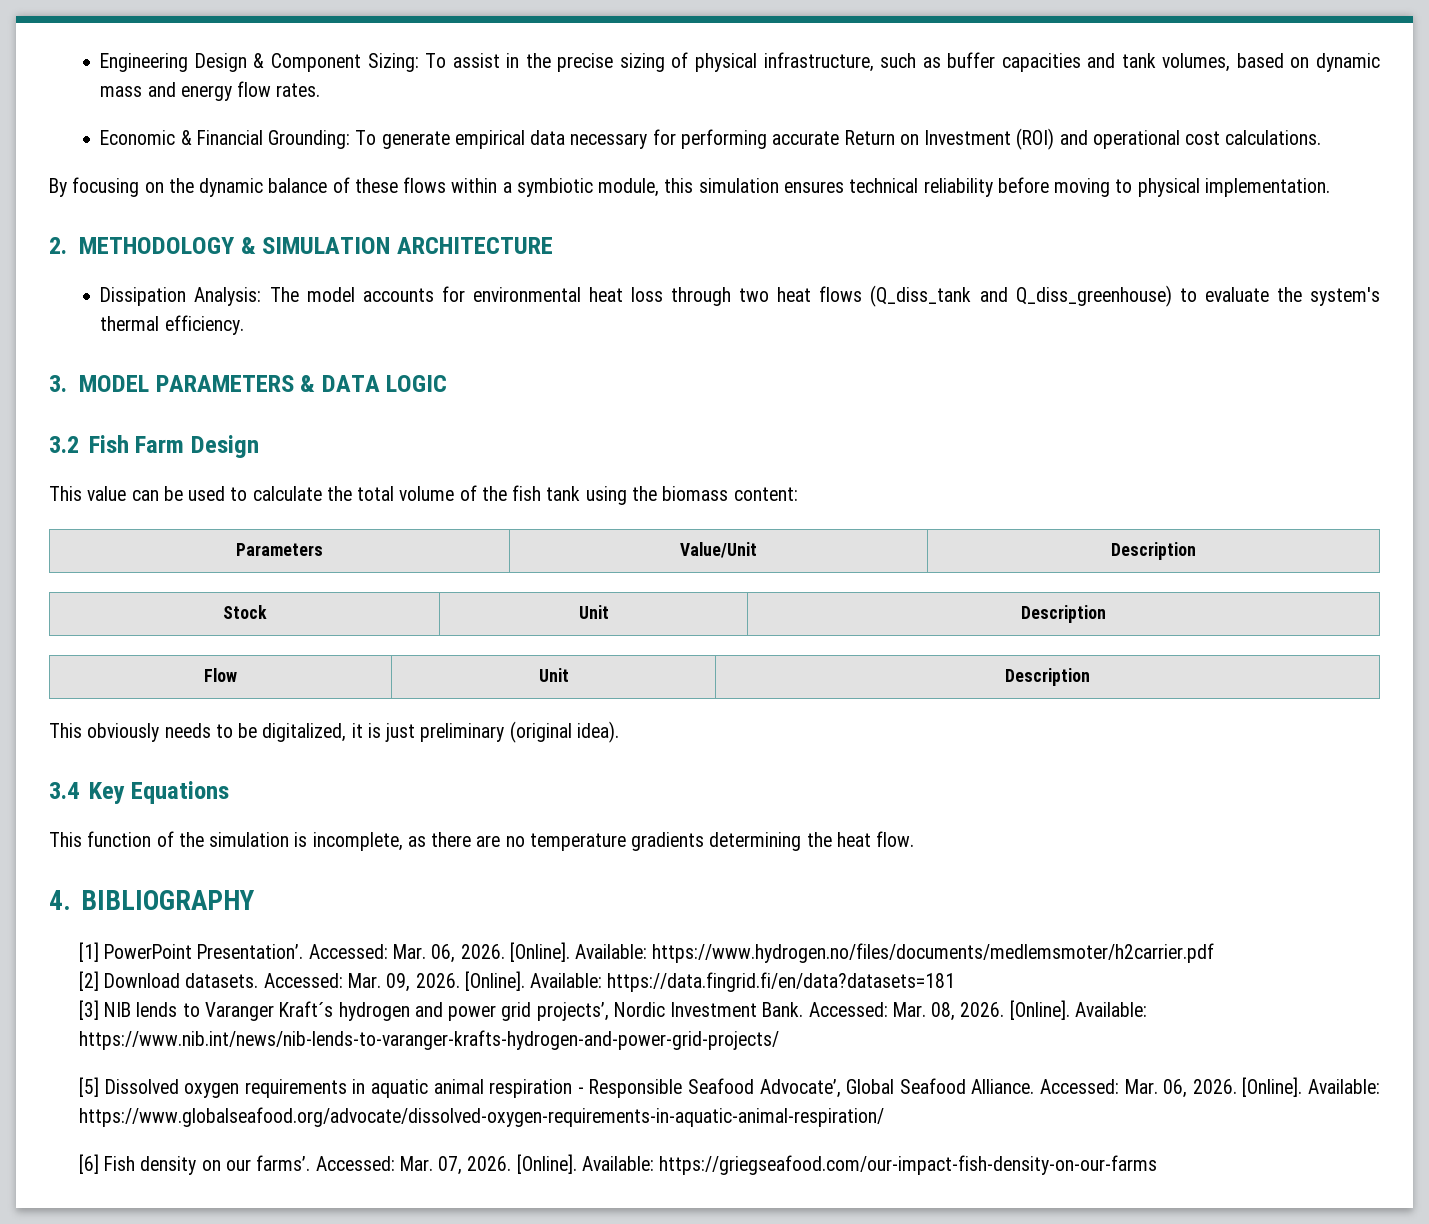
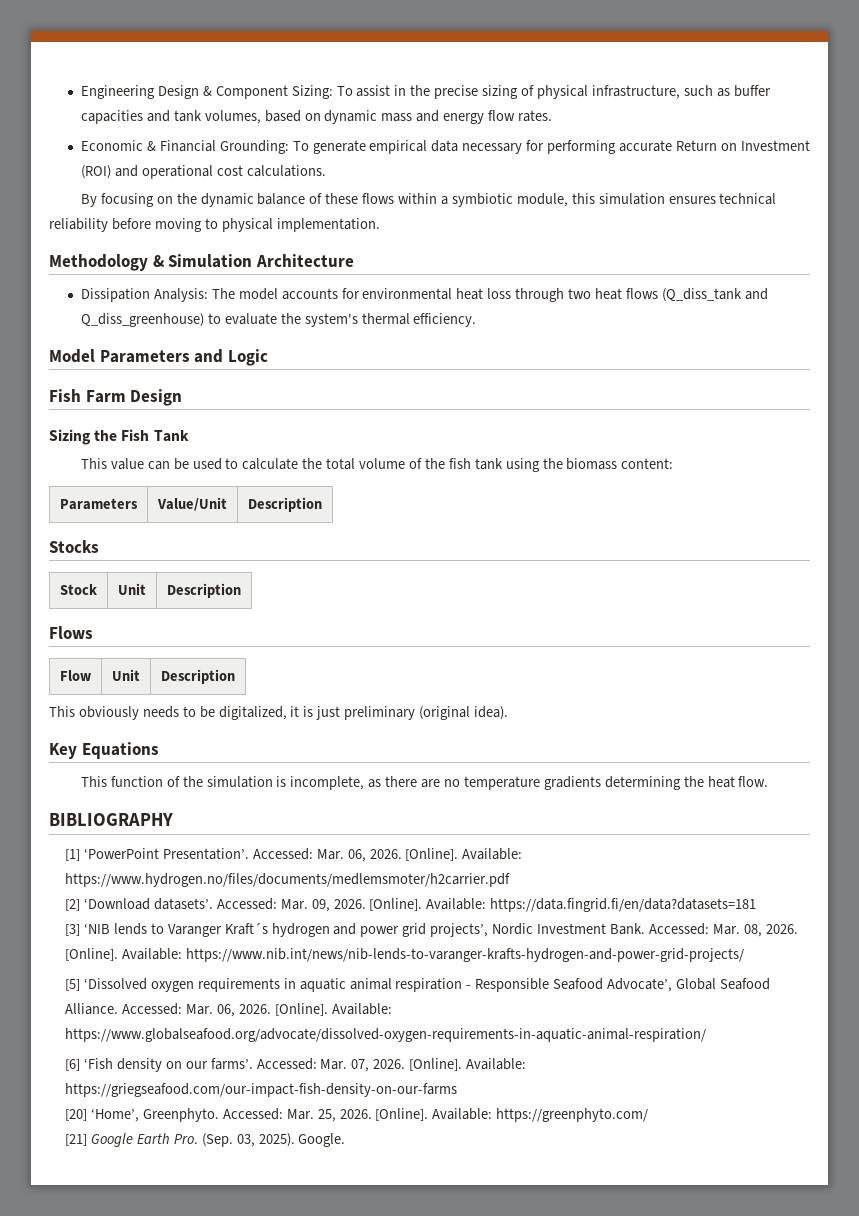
[49,237,553,254] 2. METHODOLOGY & SIMULATION ARCHITECTURE -> [49,254,354,271] Methodology & Simulation Architecture
[49,375,448,392] [49,436,79,453] 3. MODEL PARAMETERS & DATA LOGIC // 3.2 -> [49,349,268,366] Model Parameters and Logic //
(259, 446) none -> [49,429,189,445] // Sizing the Fish Tank
(1196, 551) none -> [49,540,99,553] // Stocks
(1106, 614) none -> [49,626,93,639] // Flows
[49,782,79,799] 3.4 -> (509, 713) none
[49,890,71,910] 4. -> (769, 781) none
[104,944,193,959] PowerPoint -> [83,848,159,859] ‘PowerPoint
[104,973,259,988] Download datasets. -> [83,898,213,910] ‘Download datasets’.
[104,1002,132,1017] NIB -> [83,923,110,934] ‘NIB
[104,1079,179,1094] Dissolved -> [83,978,147,990] ‘Dissolved
[104,1156,136,1171] Fish -> [83,1058,113,1069] ‘Fish
(1158, 1165) none -> [65,1108,649,1122] [65,1133,346,1147] // [20] ‘Home’, Greenphyto. Accessed: Mar. 25, 2026. [Online]. Available: https://greenphyto.com/ // [21] Google Earth Pro. (Sep. 03, 2025). Google.

